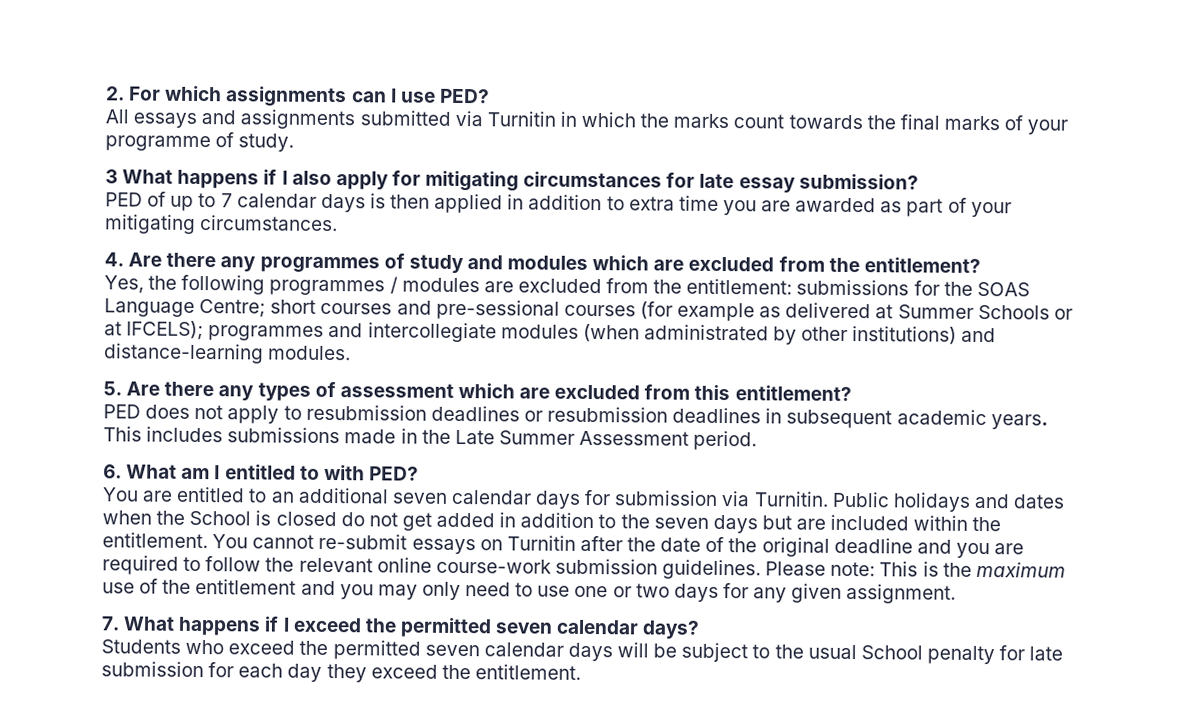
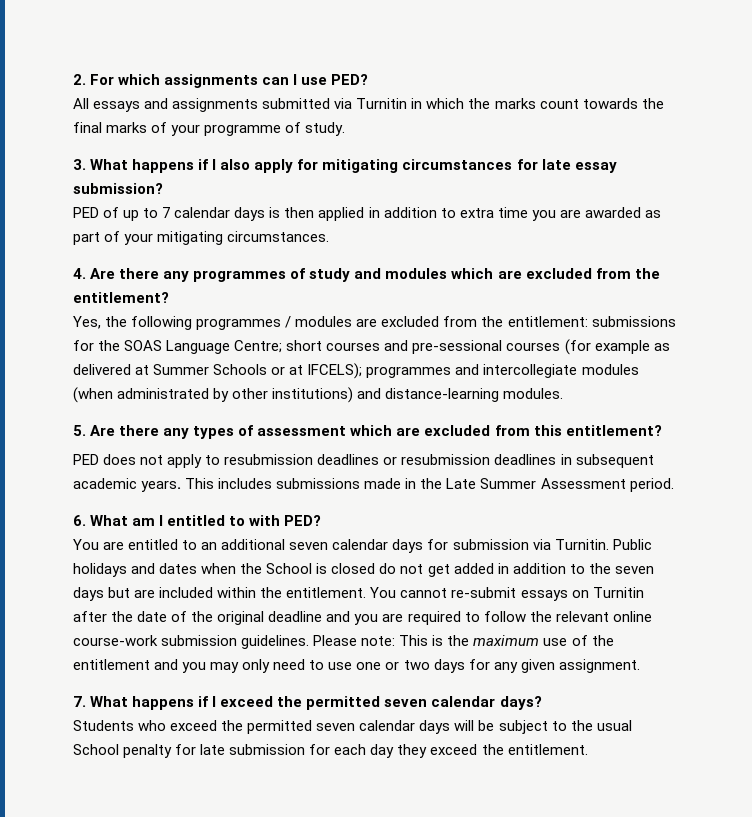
[105,169,118,184] 3 -> [73,159,86,170] 3.

